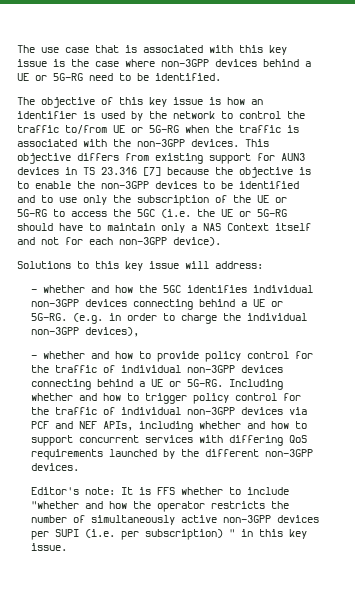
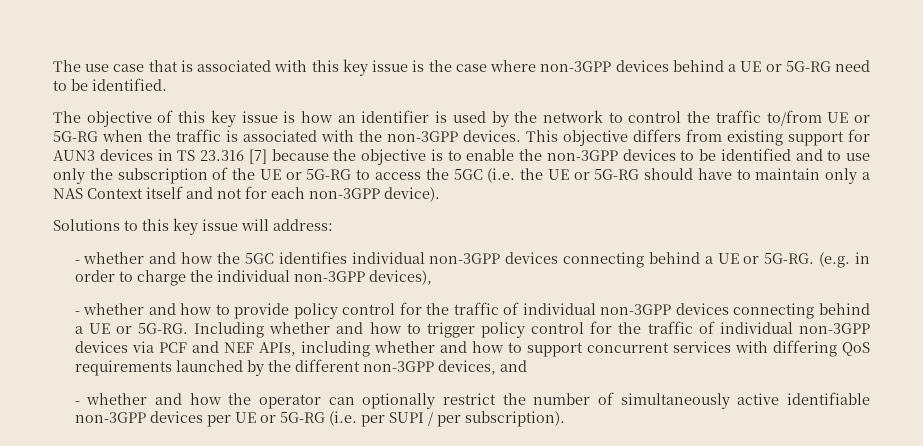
[30,463,79,471] [30,487,289,495] [30,501,79,509] devices. // Editor's note: It is FFS whether to include "whether -> [437,360,527,375] [74,393,148,405] devices, and // - whether
[210,501,265,509] restricts -> [328,393,496,409] can optionally restrict
(217, 519) none -> [787,392,871,405] identifiable
[54,529,307,540] [30,543,67,551] SUPI (i.e. per subscription) " in this key issue. -> [234,411,565,427] UE or 5G-RG (i.e. per SUPI / per subscription).

